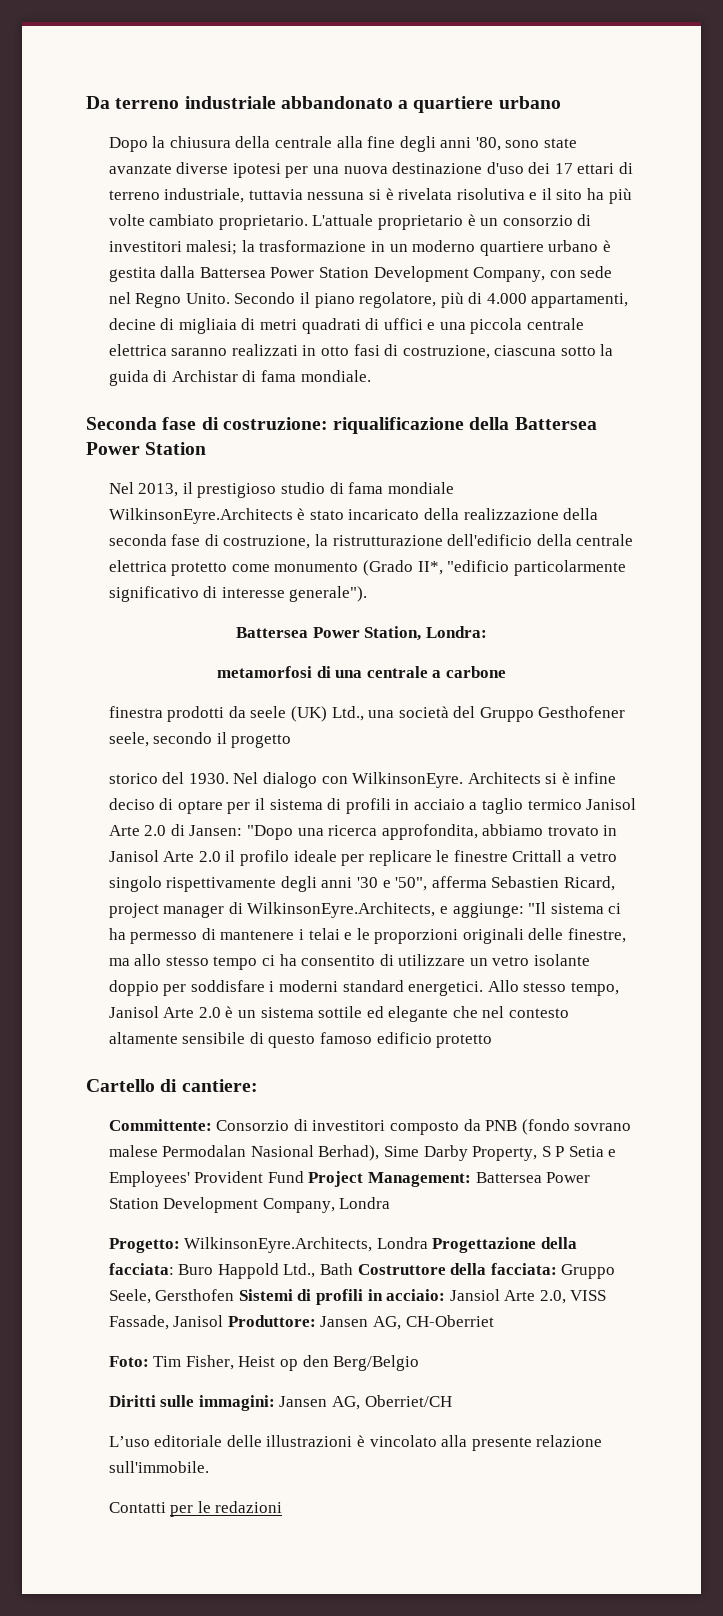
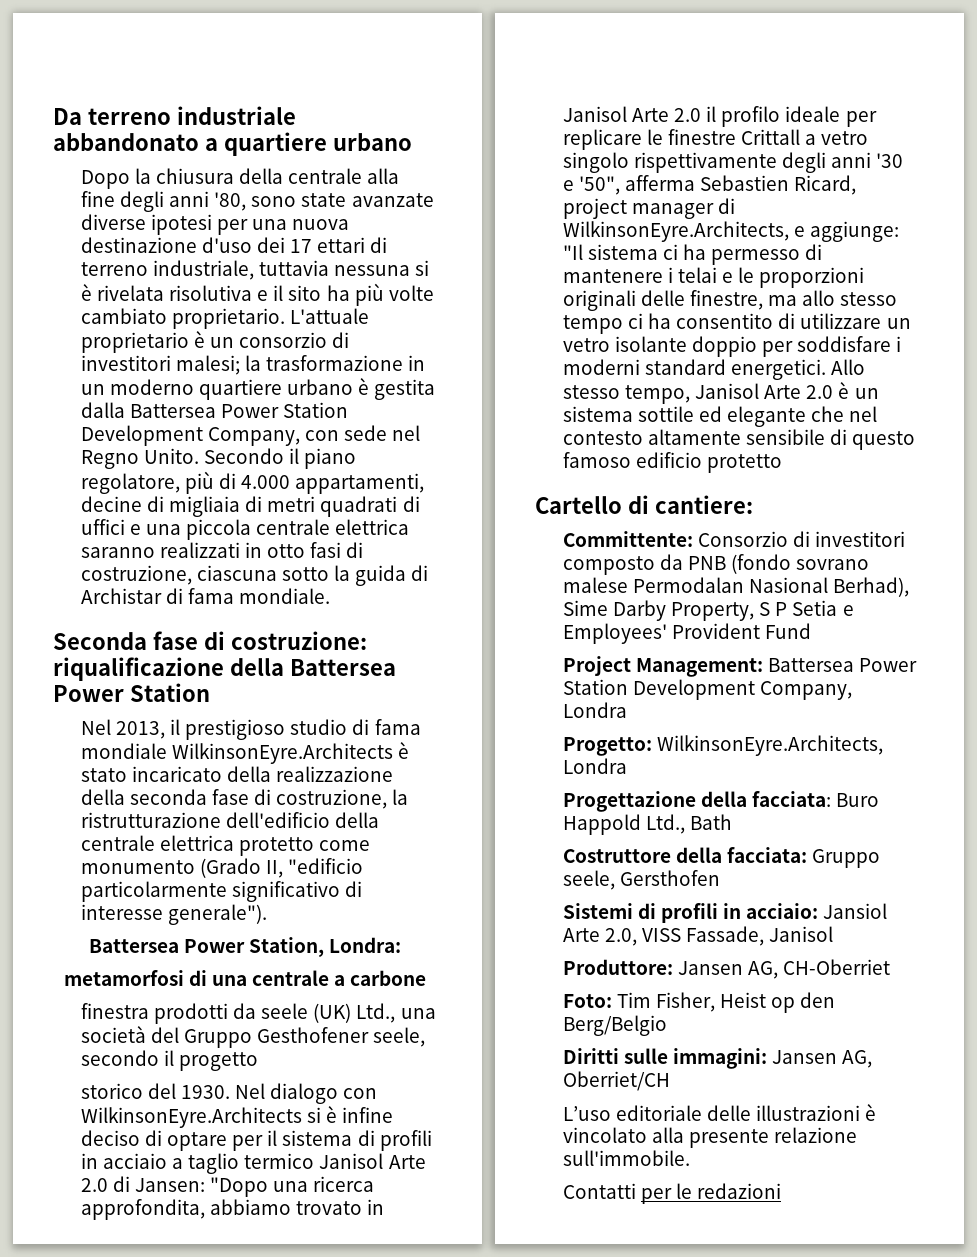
[417,561,443,575] II*, -> [266,860,284,878] II,
[352,772,541,788] WilkinsonEyre. Architects -> [80,1107,302,1128] WilkinsonEyre.Architects
(304, 1177) none -> (812, 631) //
(428, 1243) none -> (627, 766) //
(353, 1269) none -> (733, 822) //
[108,1289,151,1304] Seele, -> [562,870,615,890] seele,
(235, 1295) none -> (720, 878) //
(224, 1321) none -> (834, 934) //

